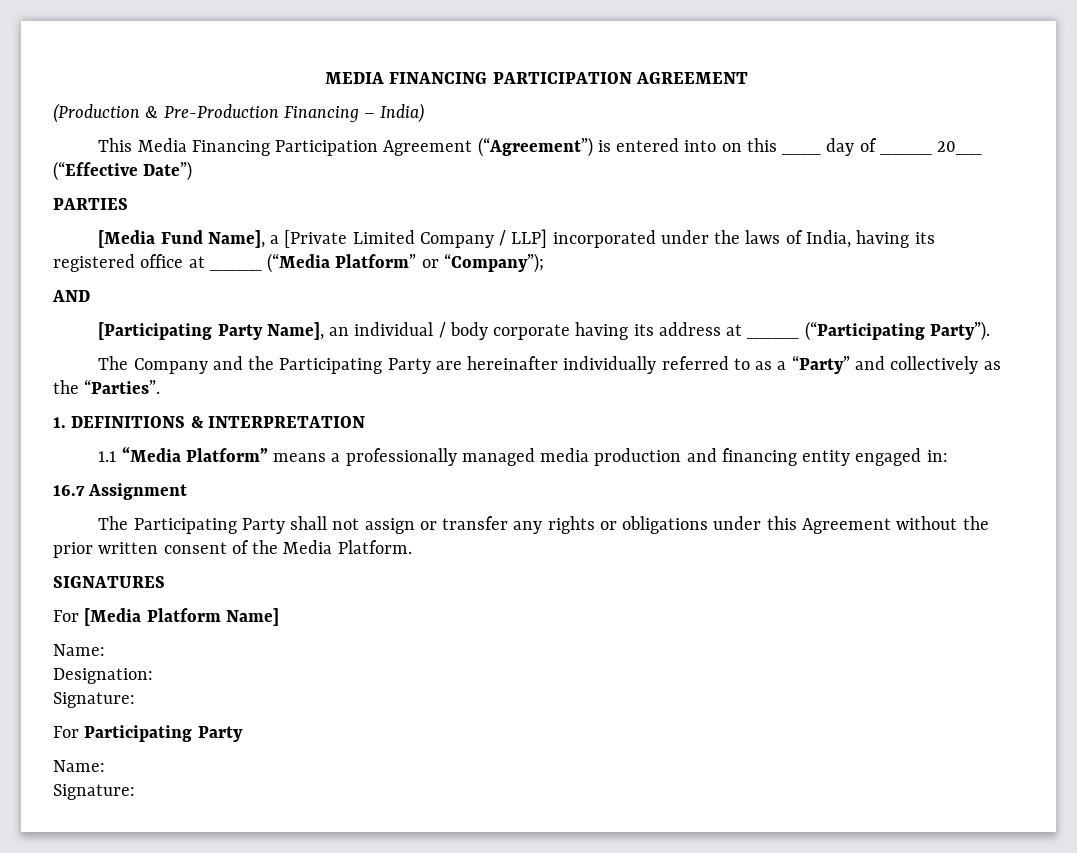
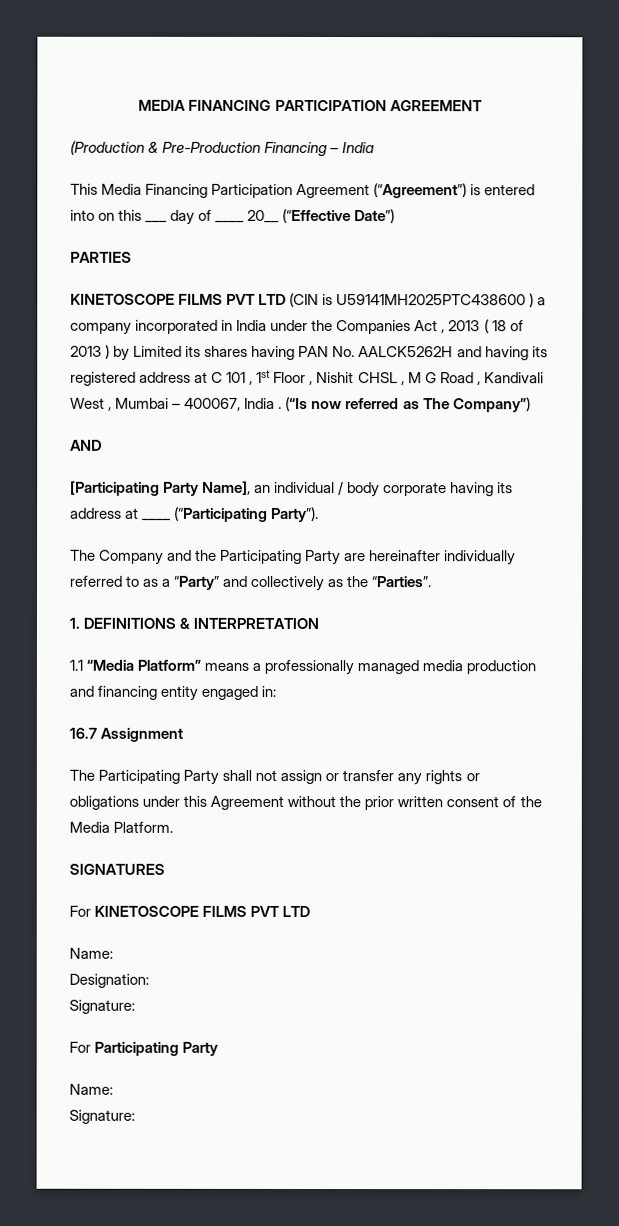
[380,103,425,123] India) -> [342,142,376,154] India
[98,229,935,248] [53,254,205,272] [209,253,544,273] [Media Fund Name], a [Private Limited Company / LLP] incorporated under the laws of India, having its registered office at ____ (“Media Platform” or “Company”); -> [70,292,547,308] [70,319,524,335] [70,344,548,361] [70,369,544,386] [70,396,531,413] KINETOSCOPE FILMS PVT LTD (CIN is U59141MH2025PTC438600 ) a company incorporated in India under the Companies Act , 2013 ( 18 of 2013 ) by Limited its shares having PAN No. AALCK5262H and having its registered address at C 101 , 1st Floor , Nishit CHSL , M G Road , Kandivali West , Mumbai – 400067, India . (“Is now referred as The Company”)
[84,608,279,626] [Media Platform Name] -> [94,905,311,918] KINETOSCOPE FILMS PVT LTD

